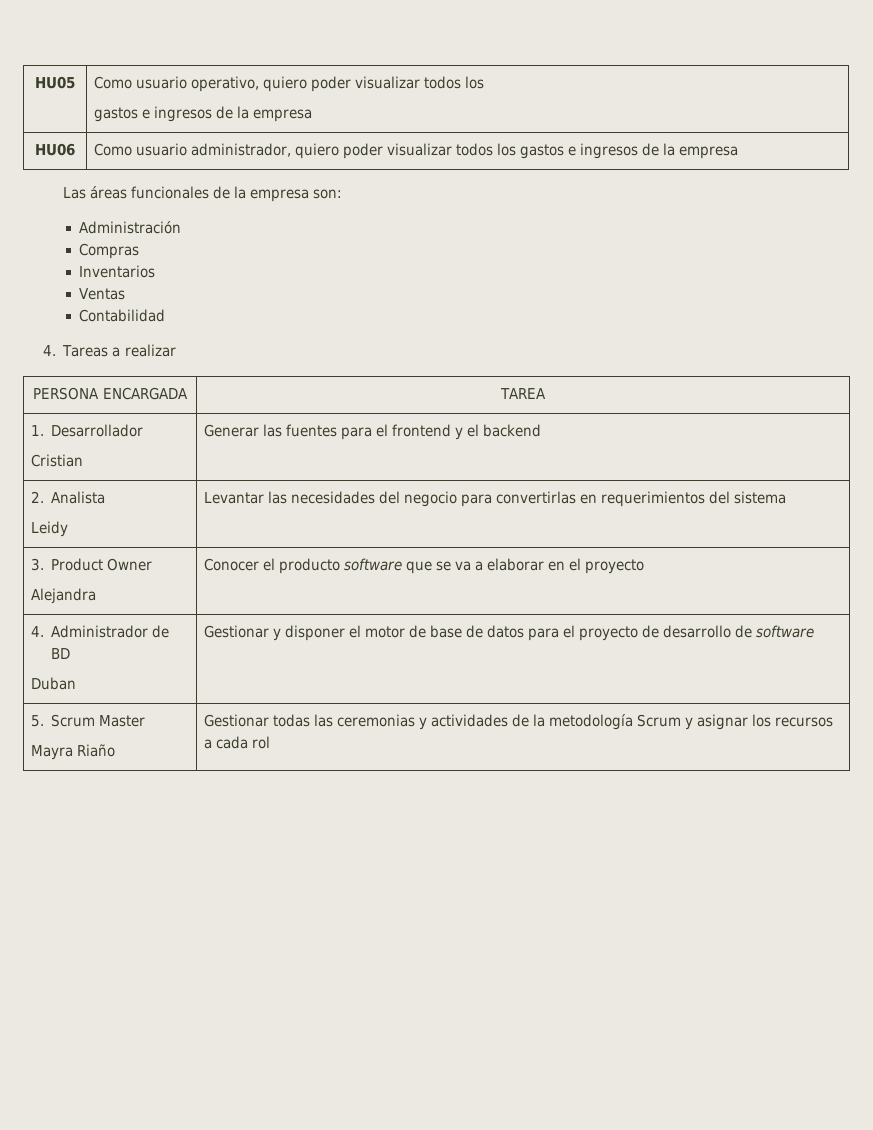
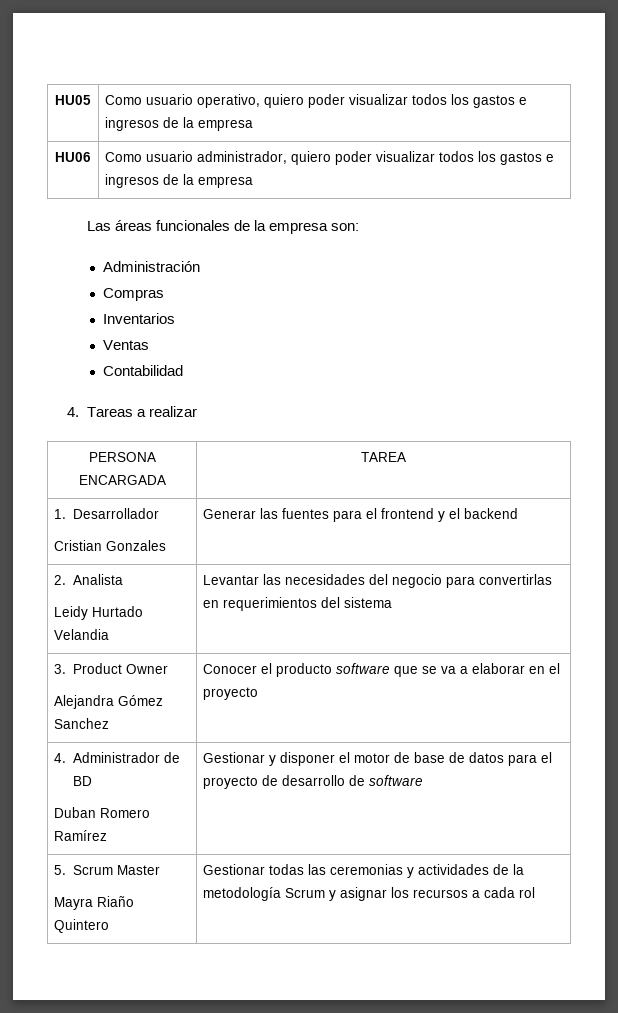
(484, 82) // -> (470, 99) none
(83, 460) none -> [106,540,167,551] Gonzales
(68, 529) none -> [92,606,144,617] [54,629,110,640] Hurtado Velandia
(96, 596) none -> [118,695,164,706] [54,718,110,729] Gómez Sanchez
(76, 683) none -> [100,808,151,818] [54,830,108,841] Romero Ramírez
(115, 750) none -> [54,919,110,933] Quintero

